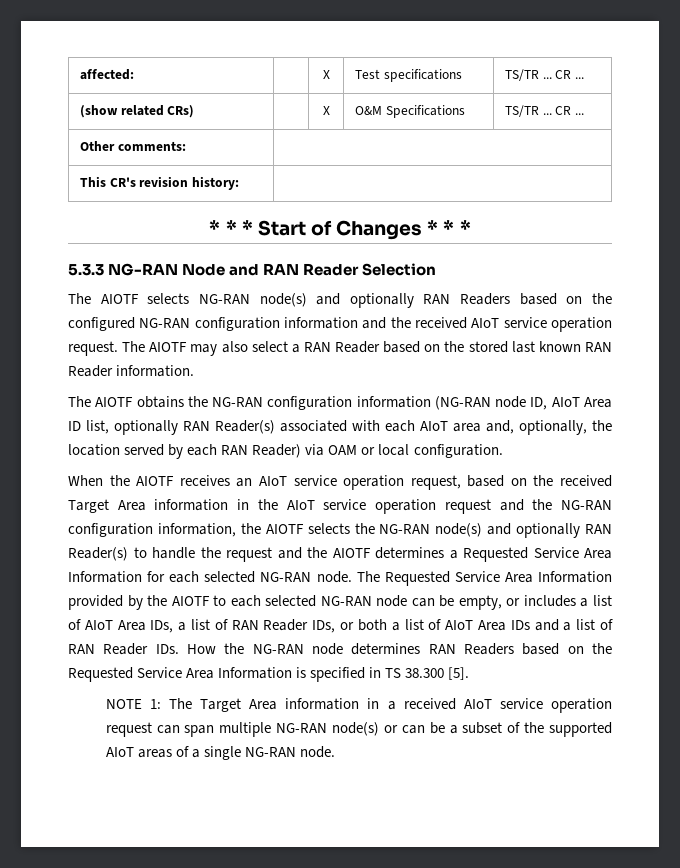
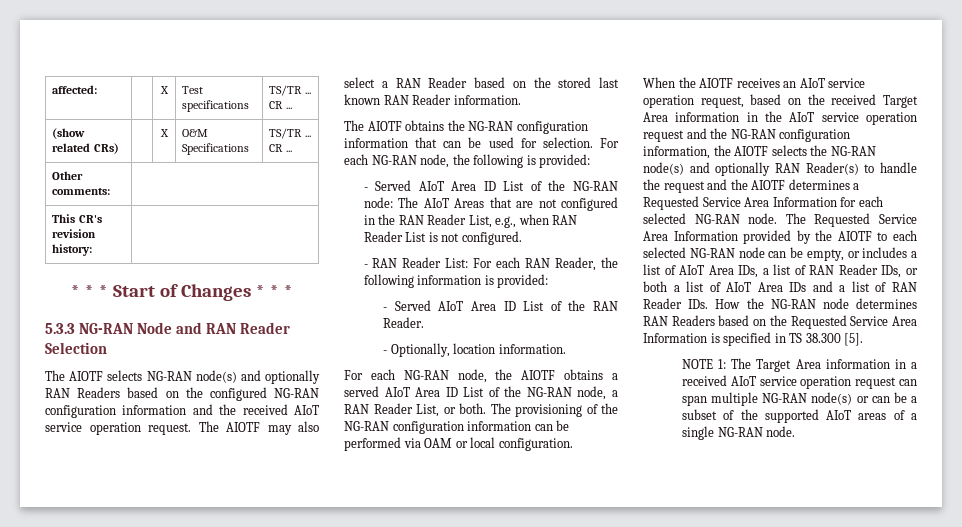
[434,396,612,410] [68,420,612,435] [68,444,302,459] (NG-RAN node ID, AIoT Area ID list, optionally RAN Reader(s) associated with each AIoT area and, optionally, the location served by each RAN Reader) -> [415,137,619,148] [344,154,591,168] [363,180,618,191] [363,197,618,211] [363,214,578,228] [363,231,522,245] [363,257,618,271] [363,274,549,288] [383,300,618,311] [383,317,425,328] [383,343,566,357] [344,369,618,383] [344,386,618,400] [344,403,618,417] [344,420,570,434] [344,437,401,451] that can be used for selection. For each NG-RAN node, the following is provided: // - Served AIoT Area ID List of the NG-RAN node: The AIoT Areas that are not configured in the RAN Reader List, e.g., when RAN Reader List is not configured. // - RAN Reader List: For each RAN Reader, the following information is provided: // - Served AIoT Area ID List of the RAN Reader. // - Optionally, location information. // For each NG-RAN node, the AIOTF obtains a served AIoT Area ID List of the NG-RAN node, a RAN Reader List, or both. The provisioning of the NG-RAN configuration information can be performed

